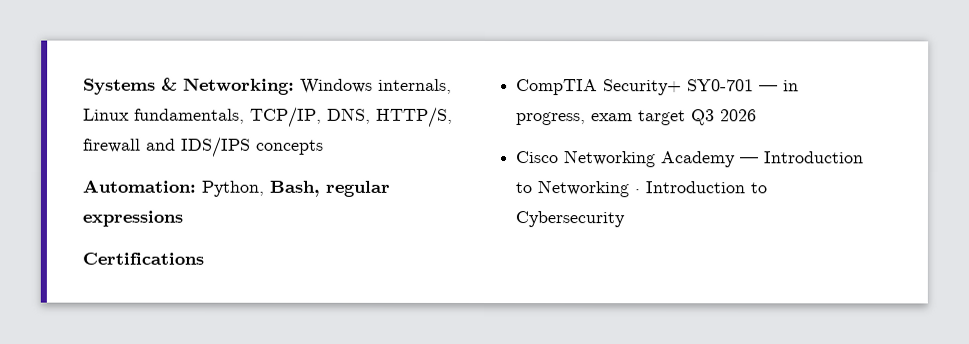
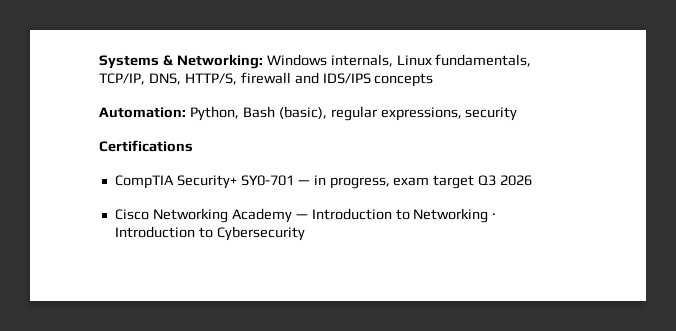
[269,180,390,197] [82,210,183,227] Bash, regular expressions -> [242,106,518,121] Bash (basic), regular expressions, security

